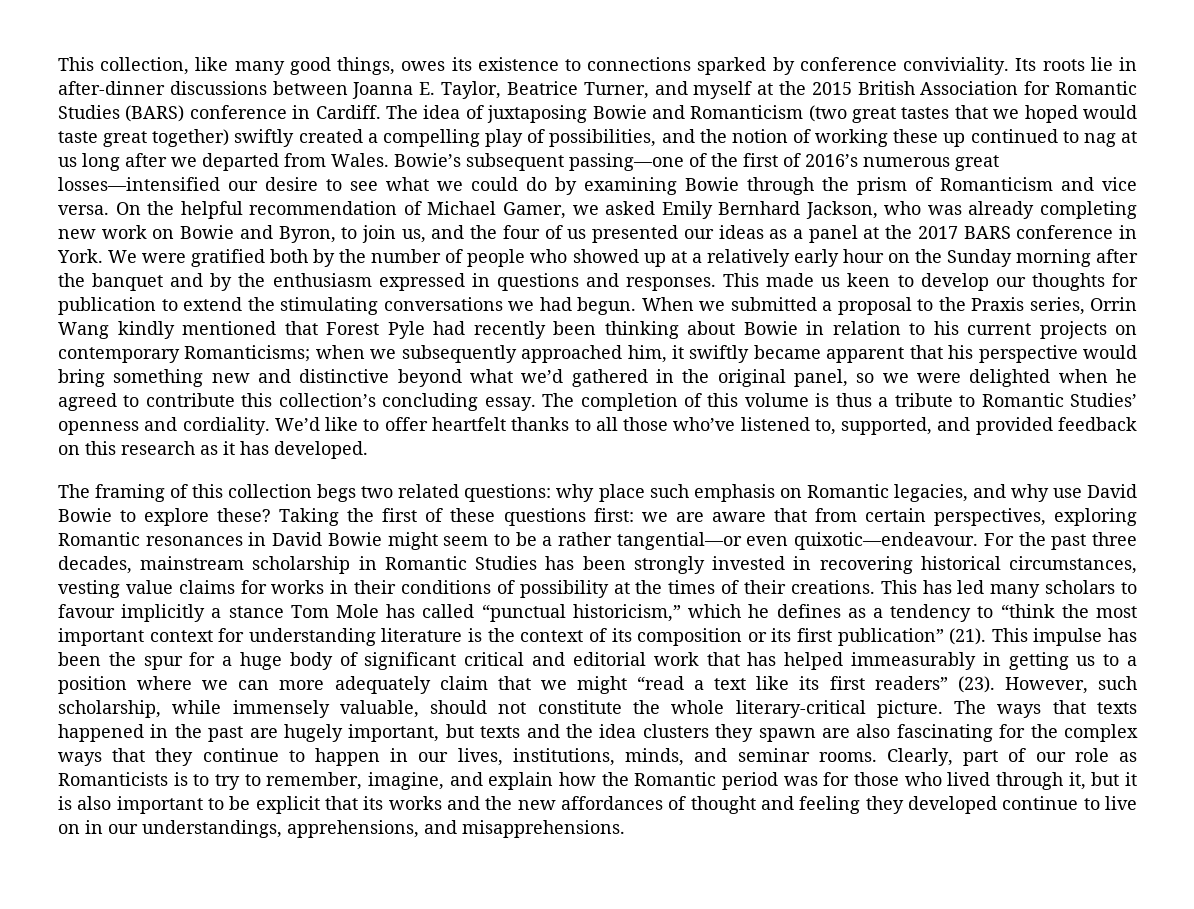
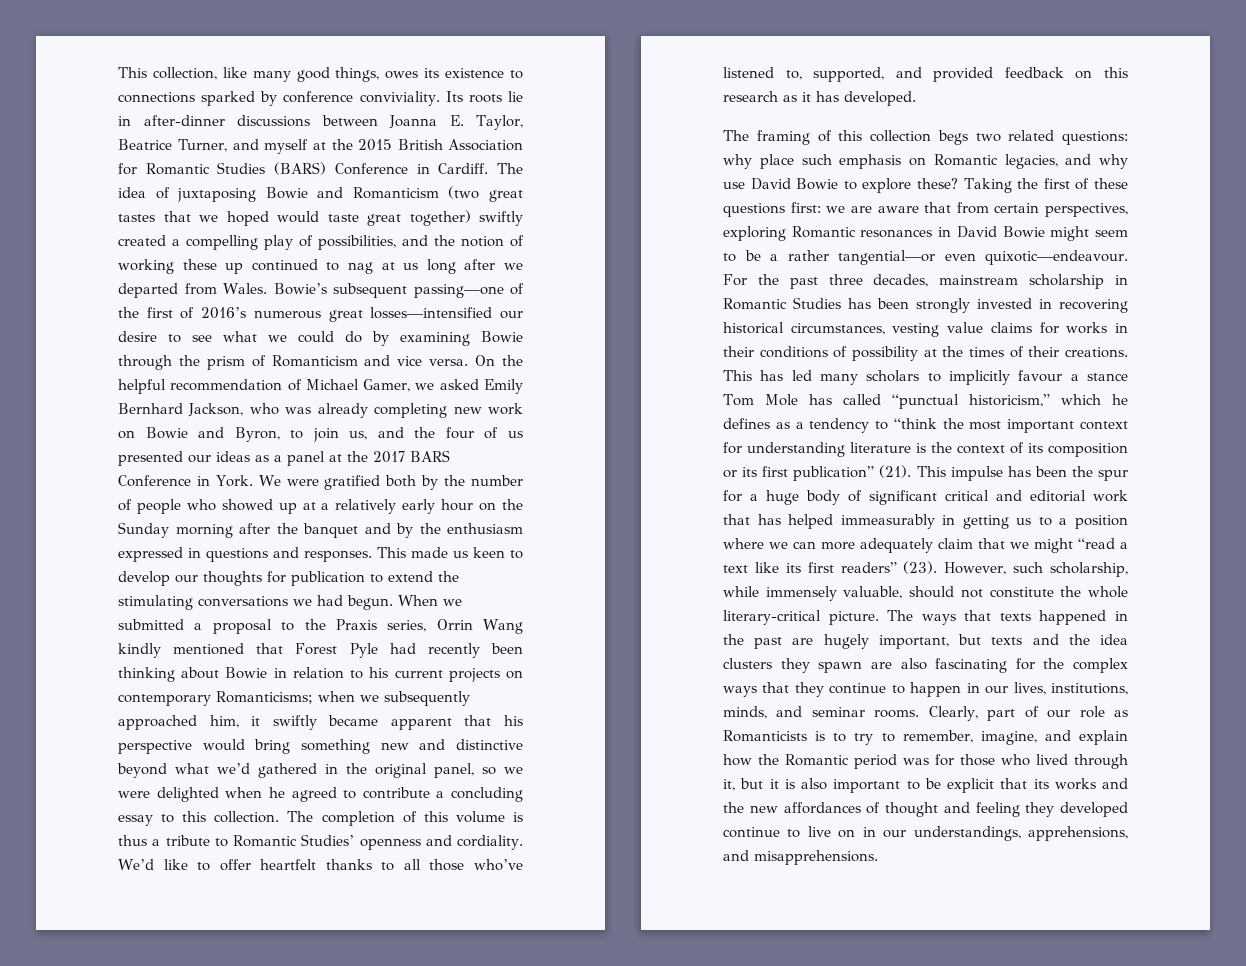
[189,105,287,119] conference -> [334,163,408,175] Conference
[1016,225,1114,239] conference -> [118,475,191,487] Conference
[241,393,536,411] this collection’s concluding essay. -> [436,787,523,802] [118,811,280,826] a concluding essay to this collection.
[58,604,206,622] favour implicitly -> [949,370,1063,385] implicitly favour

